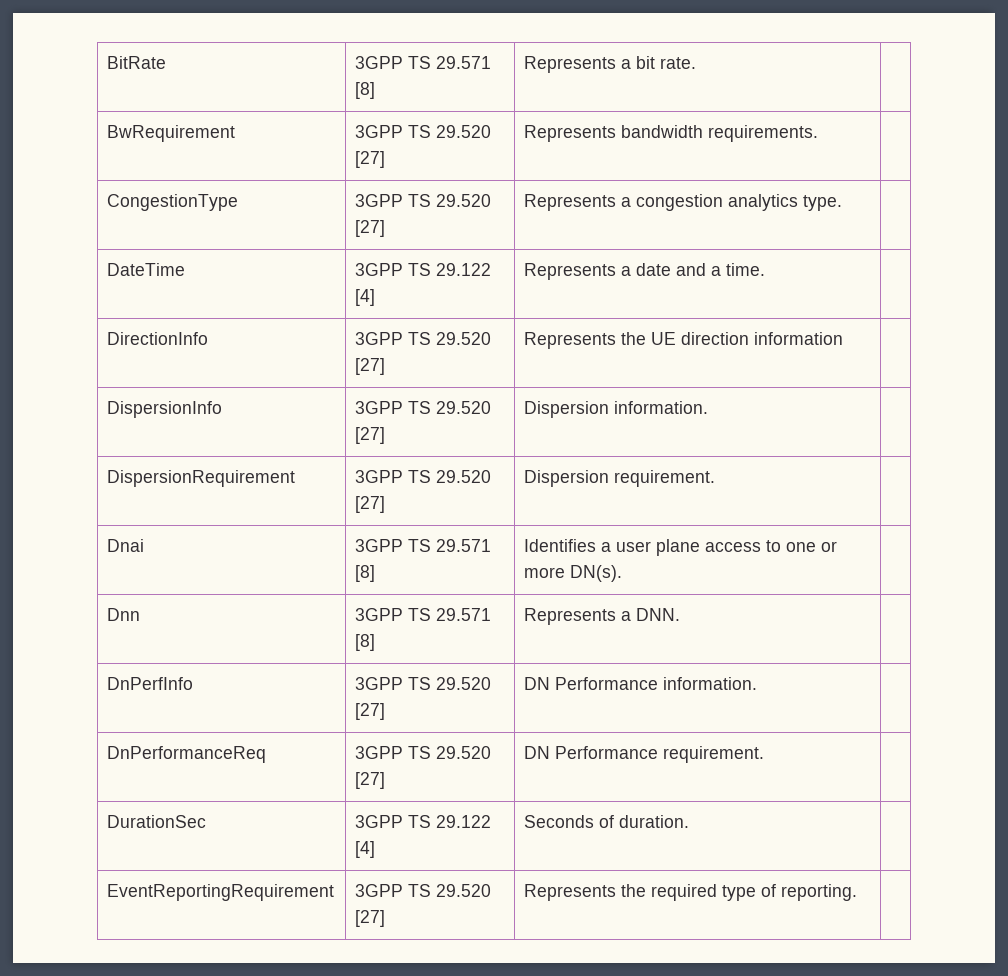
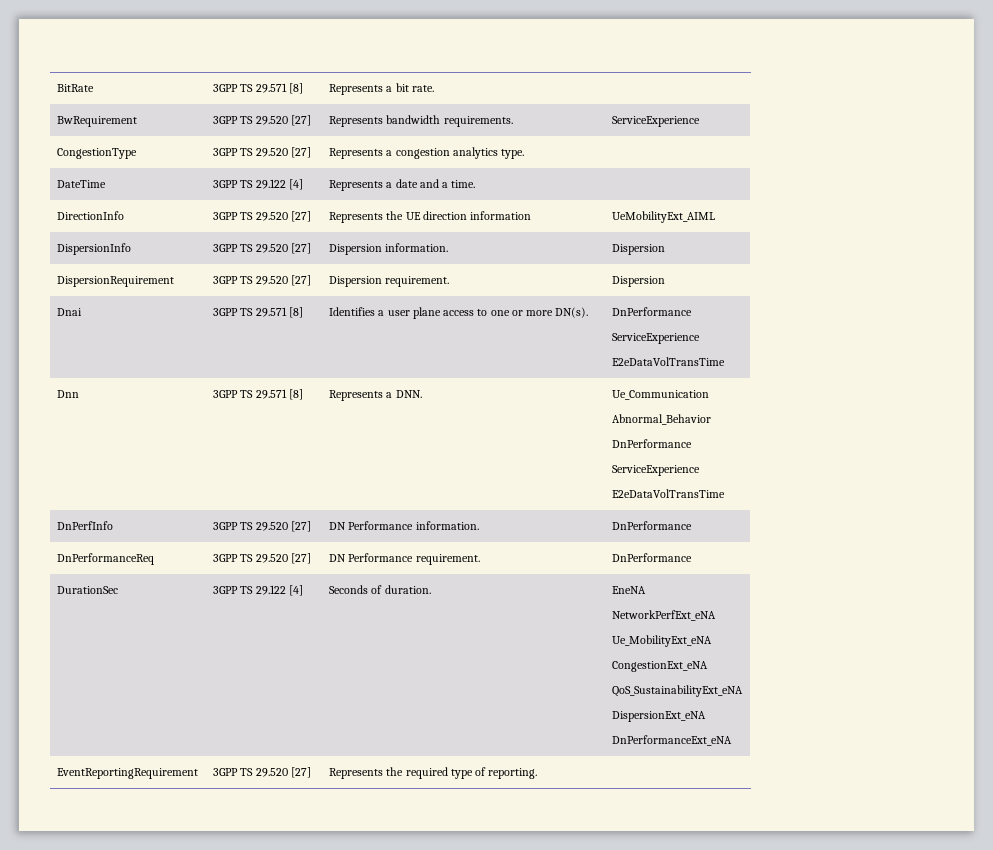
(819, 133) none -> [612,116,701,127] ServiceExperience
(844, 338) none -> [612,211,716,223] UeMobilityExt_AIML
(709, 407) none -> [612,244,666,255] Dispersion
(716, 478) none -> [612,276,666,287] Dispersion
(623, 573) none -> [612,307,693,316] [612,333,701,344] [612,357,726,366] DnPerformance // ServiceExperience // E2eDataVolTransTime
(681, 614) none -> [612,390,710,400] [612,414,712,425] [612,439,693,448] [612,465,701,476] [612,489,726,498] Ue_Communication // Abnormal_Behavior // DnPerformance // ServiceExperience // E2eDataVolTransTime
(758, 683) none -> [612,521,693,530] DnPerformance
(765, 754) none -> [612,553,693,562] DnPerformance
(690, 821) none -> [612,586,647,594] [612,610,717,621] [612,635,713,647] [612,661,709,672] [612,685,744,697] [612,711,707,722] [612,735,733,746] EneNA // NetworkPerfExt_eNA // Ue_MobilityExt_eNA // CongestionExt_eNA // QoS_SustainabilityExt_eNA // DispersionExt_eNA // DnPerformanceExt_eNA

